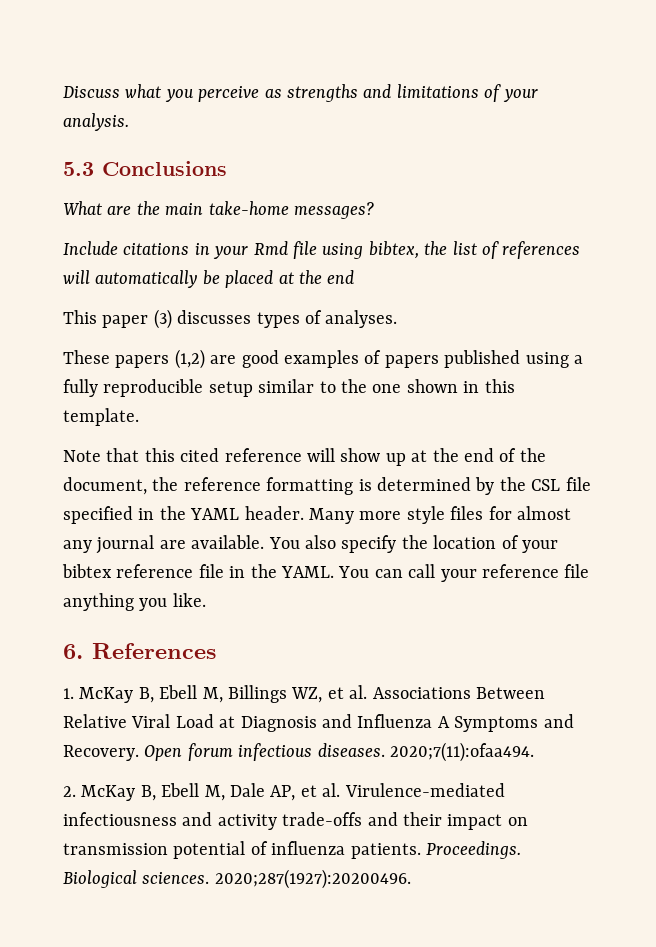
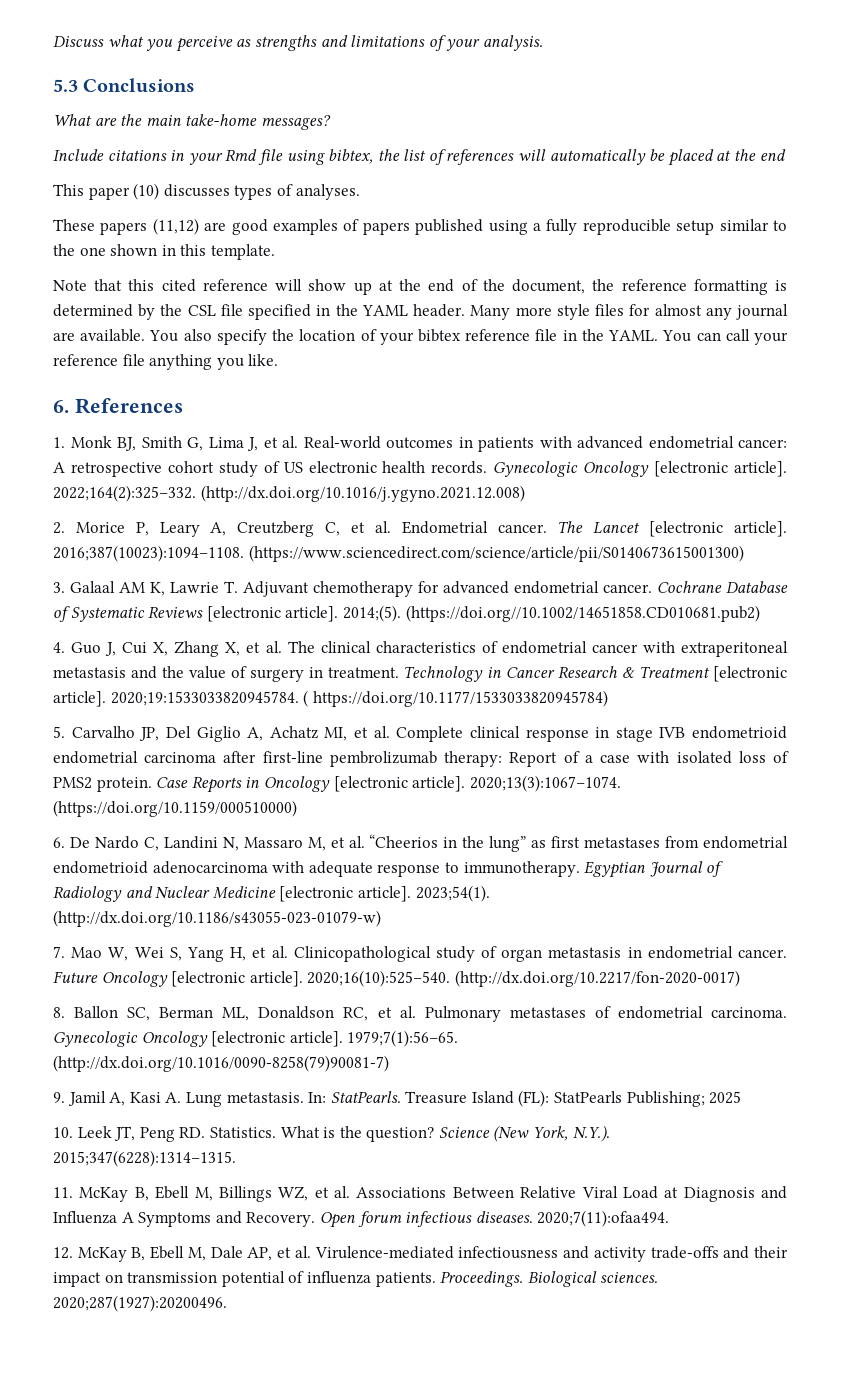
[153,309,172,329] (3) -> [133,183,160,200] (10)
[174,349,205,369] (1,2) -> [152,218,199,235] (11,12)
(74, 693) none -> [70,436,787,452] [53,461,787,477] [53,485,525,502] [53,521,787,537] [53,545,744,562] [53,581,788,597] [53,605,760,622] [53,641,788,657] [53,666,788,682] [53,690,608,707] [53,726,787,742] [53,751,789,767] [53,775,621,793] [53,800,297,817] [53,834,789,852] [53,861,724,878] [53,885,490,902] [53,910,381,927] [53,946,787,962] [53,970,740,987] [53,1006,788,1022] [53,1030,459,1047] [53,1055,389,1072] [53,1090,742,1107] [53,1125,610,1142] [53,1150,236,1167] [53,1187,73,1198] Monk BJ, Smith G, Lima J, et al. Real-world outcomes in patients with advanced endometrial cancer: A retrospective cohort study of US electronic health records. Gynecologic Oncology [electronic article]. 2022;164(2):325–332. (http://dx.doi.org/10.1016/j.ygyno.2021.12.008) // 2. Morice P, Leary A, Creutzberg C, et al. Endometrial cancer. The Lancet [electronic article]. 2016;387(10023):1094–1108. (https://www.sciencedirect.com/science/article/pii/S0140673615001300) // 3. Galaal AM K, Lawrie T. Adjuvant chemotherapy for advanced endometrial cancer. Cochrane Database of Systematic Reviews [electronic article]. 2014;(5). (https://doi.org//10.1002/14651858.CD010681.pub2) // 4. Guo J, Cui X, Zhang X, et al. The clinical characteristics of endometrial cancer with extraperitoneal metastasis and the value of surgery in treatment. Technology in Cancer Research & Treatment [electronic article]. 2020;19:1533033820945784. ( https://doi.org/10.1177/1533033820945784) // 5. Carvalho JP, Del Giglio A, Achatz MI, et al. Complete clinical response in stage IVB endometrioid endometrial carcinoma after first-line pembrolizumab therapy: Report of a case with isolated loss of PMS2 protein. Case Reports in Oncology [electronic article]. 2020;13(3):1067–1074. (https://doi.org/10.1159/000510000) // 6. De Nardo C, Landini N, Massaro M, et al. “Cheerios in the lung” as first metastases from endometrial endometrioid adenocarcinoma with adequate response to immunotherapy. Egyptian Journal of Radiology and Nuclear Medicine [electronic article]. 2023;54(1). (http://dx.doi.org/10.1186/s43055-023-01079-w) // 7. Mao W, Wei S, Yang H, et al. Clinicopathological study of organ metastasis in endometrial cancer. Future Oncology [electronic article]. 2020;16(10):525–540. (http://dx.doi.org/10.2217/fon-2020-0017) // 8. Ballon SC, Berman ML, Donaldson RC, et al. Pulmonary metastases of endometrial carcinoma. Gynecologic Oncology [electronic article]. 1979;7(1):56–65. (http://dx.doi.org/10.1016/0090-8258(79)90081-7) // 9. Jamil A, Kasi A. Lung metastasis. In: StatPearls. Treasure Island (FL): StatPearls Publishing; 2025 // 10. Leek JT, Peng RD. Statistics. What is the question? Science (New York, N.Y.). 2015;347(6228):1314–1315. // 11.
[63,786,76,797] 2. -> [53,1247,73,1259] 12.

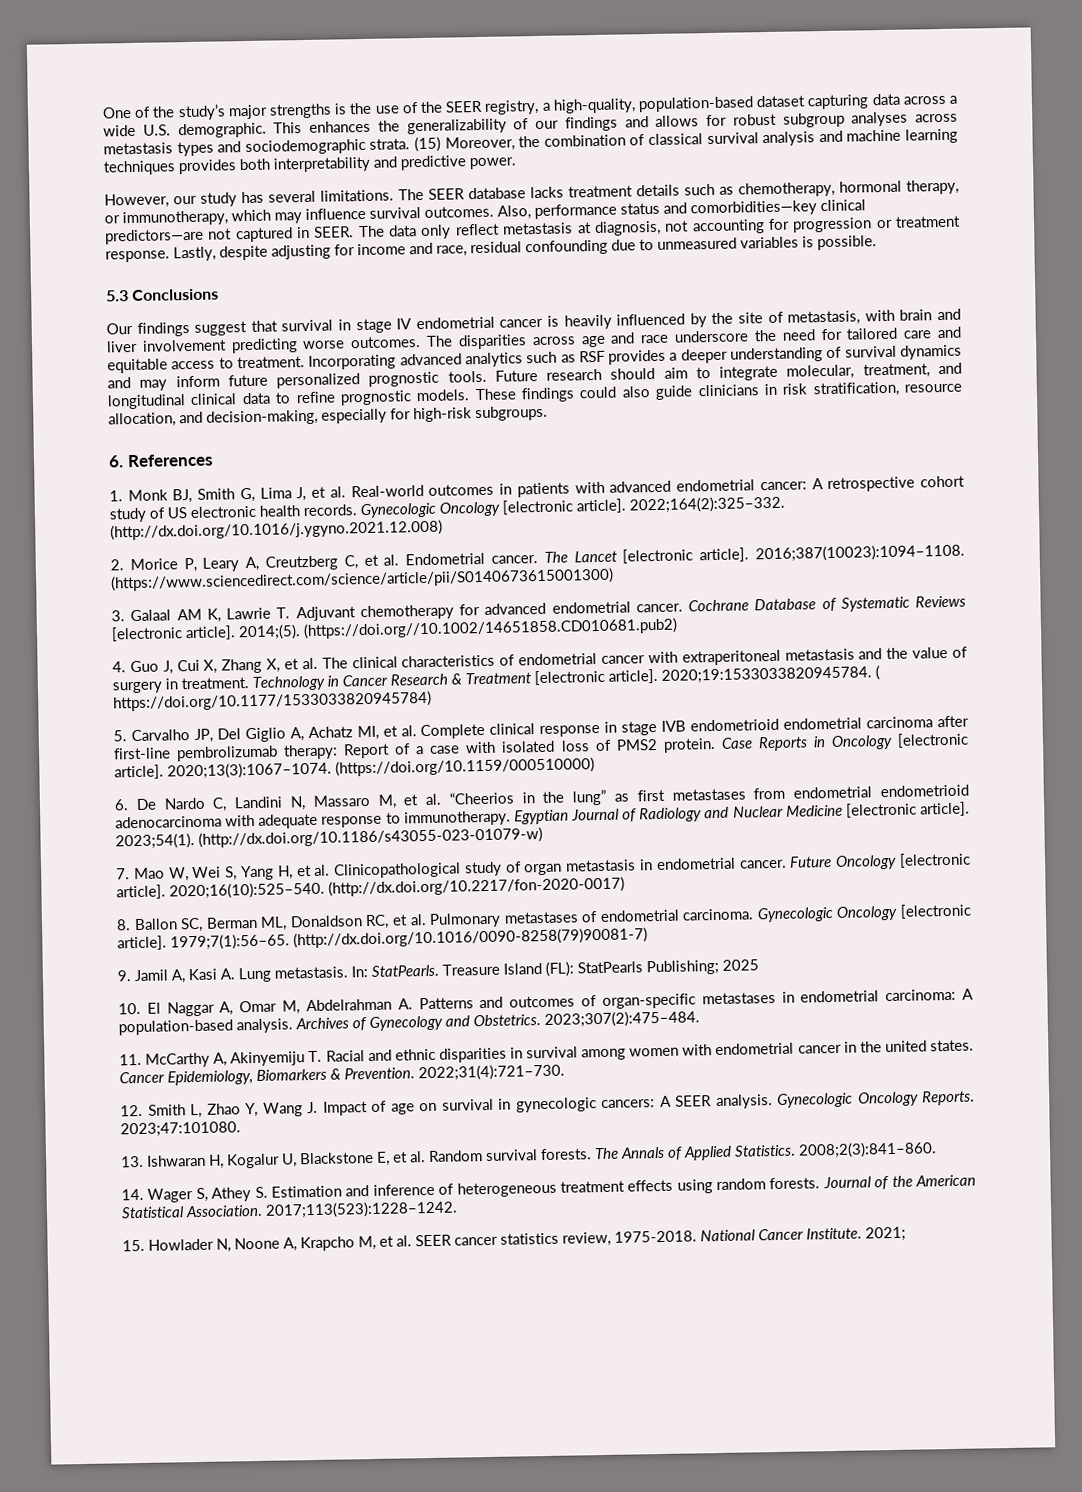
[53,35,543,52] [53,78,196,93] [53,114,331,130] [53,149,786,166] [53,183,360,200] [53,218,787,235] [53,244,275,260] [53,279,788,295] [53,304,789,320] [53,329,788,345] [53,354,279,370] Discuss what you perceive as strengths and limitations of your analysis. // 5.3 Conclusions // What are the main take-home messages? // Include citations in your Rmd file using bibtex, the list of references will automatically be placed at the end // This paper (10) discusses types of analyses. // These papers (11,12) are good examples of papers published using a fully reproducible setup similar to the one shown in this template. // Note that this cited reference will show up at the end of the document, the reference formatting is determined by the CSL file specified in the YAML header. Many more style files for almost any journal are available. You also specify the location of your bibtex reference file in the YAML. You can call your reference file anything you like. -> [102,93,958,121] [103,111,958,139] [103,128,959,157] [103,155,517,176] [104,179,959,209] [104,199,866,227] [105,215,962,245] [105,235,877,263] [106,288,220,302] [106,308,962,337] [106,326,963,354] [107,344,962,374] [107,362,962,391] [107,381,962,410] [108,405,548,428] One of the study’s major strengths is the use of the SEER registry, a high-quality, population-based dataset capturing data across a wide U.S. demographic. This enhances the generalizability of our findings and allows for robust subgroup analyses across metastasis types and sociodemographic strata. (15) Moreover, the combination of classical survival analysis and machine learning techniques provides both interpretability and predictive power. // However, our study has several limitations. The SEER database lacks treatment details such as chemotherapy, hormonal therapy, or immunotherapy, which may influence survival outcomes. Also, performance status and comorbidities—key clinical predictors—are not captured in SEER. The data only reflect metastasis at diagnosis, not accounting for progression or treatment response. Lastly, despite adjusting for income and race, residual confounding due to unmeasured variables is possible. // 5.3 Conclusions // Our findings suggest that survival in stage IV endometrial cancer is heavily influenced by the site of metastasis, with brain and liver involvement predicting worse outcomes. The disparities across age and race underscore the need for tailored care and equitable access to treatment. Incorporating advanced analytics such as RSF provides a deeper understanding of survival dynamics and may inform future personalized prognostic tools. Future research should aim to integrate molecular, treatment, and longitudinal clinical data to refine prognostic models. These findings could also guide clinicians in risk stratification, resource allocation, and decision-making, especially for high-risk subgroups.
[77,1125,610,1142] [53,1150,236,1167] [53,1186,787,1202] [53,1210,670,1228] [53,1246,788,1262] [53,1271,659,1287] [53,1295,227,1312] Leek JT, Peng RD. Statistics. What is the question? Science (New York, N.Y.). 2015;347(6228):1314–1315. // 11. McKay B, Ebell M, Billings WZ, et al. Associations Between Relative Viral Load at Diagnosis and Influenza A Symptoms and Recovery. Open forum infectious diseases. 2020;7(11):ofaa494. // 12. McKay B, Ebell M, Dale AP, et al. Virulence-mediated infectiousness and activity trade-offs and their impact on transmission potential of influenza patients. Proceedings. Biological sciences. 2020;287(1927):20200496. -> [146,988,975,1017] [118,1010,700,1036] [119,1039,974,1068] [119,1063,565,1086] [120,1090,975,1119] [120,1121,241,1138] [121,1141,937,1169] [121,1174,977,1203] [121,1200,458,1219] [122,1226,906,1253] El Naggar A, Omar M, Abdelrahman A. Patterns and outcomes of organ-specific metastases in endometrial carcinoma: A population-based analysis. Archives of Gynecology and Obstetrics. 2023;307(2):475–484. // 11. McCarthy A, Akinyemiju T. Racial and ethnic disparities in survival among women with endometrial cancer in the united states. Cancer Epidemiology, Biomarkers & Prevention. 2022;31(4):721–730. // 12. Smith L, Zhao Y, Wang J. Impact of age on survival in gynecologic cancers: A SEER analysis. Gynecologic Oncology Reports. 2023;47:101080. // 13. Ishwaran H, Kogalur U, Blackstone E, et al. Random survival forests. The Annals of Applied Statistics. 2008;2(3):841–860. // 14. Wager S, Athey S. Estimation and inference of heterogeneous treatment effects using random forests. Journal of the American Statistical Association. 2017;113(523):1228–1242. // 15. Howlader N, Noone A, Krapcho M, et al. SEER cancer statistics review, 1975-2018. National Cancer Institute. 2021;

